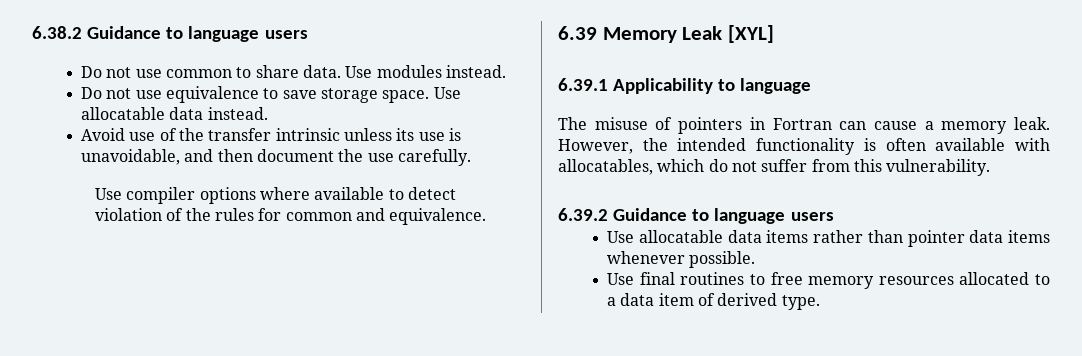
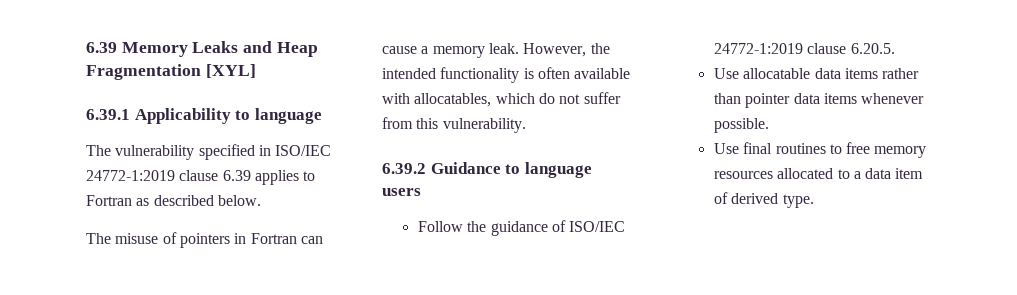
[32,26,308,42] [81,65,506,78] [81,86,461,103] [81,107,268,120] [81,128,461,141] [81,149,472,166] [95,187,456,204] [95,208,487,225] [558,26,723,43] 6.38.2 Guidance to language users // Do not use common to share data. Use modules instead. // Do not use equivalence to save storage space. Use allocatable data instead. // Avoid use of the transfer intrinsic unless its use is unavoidable, and then document the use carefully. // Use compiler options where available to detect violation of the rules for common and equivalence. // 6.39 Memory Leak -> [86,41,318,57] [86,64,201,80] 6.39 Memory Leaks and Heap Fragmentation
(812, 86) none -> [86,144,332,160] [86,170,316,185] [86,195,261,206] // The vulnerability specified in ISO/IEC 24772-1:2019 clause 6.39 applies to Fortran as described below.
(834, 216) none -> [417,220,626,236] [713,43,895,54] // Follow the guidance of ISO/IEC 24772-1:2019 clause 6.20.5.

